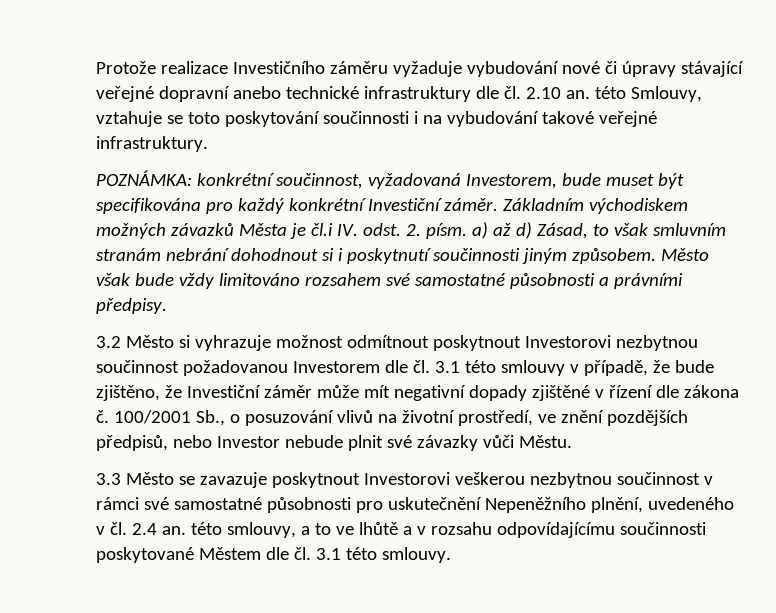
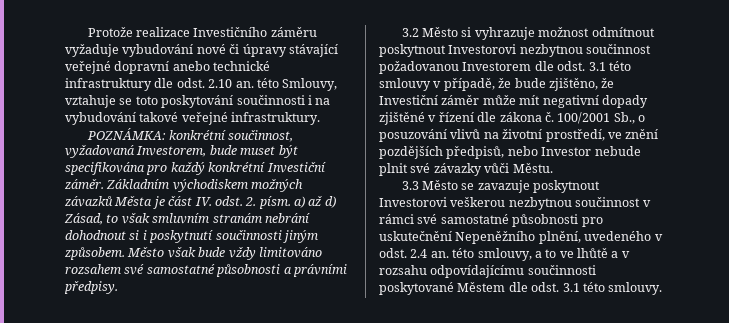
[503,86,521,99] čl. -> [176,78,205,88] odst.
[310,223,333,236] čl.i -> [168,196,193,206] část
[412,360,430,373] čl. -> [557,61,586,71] odst.
[109,522,127,535] čl. -> [379,248,407,258] odst.
[293,547,311,560] čl. -> [531,282,560,292] odst.

